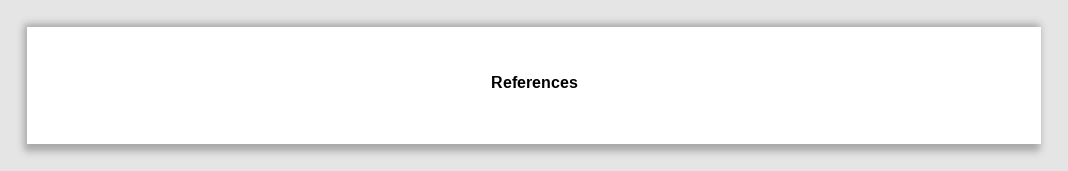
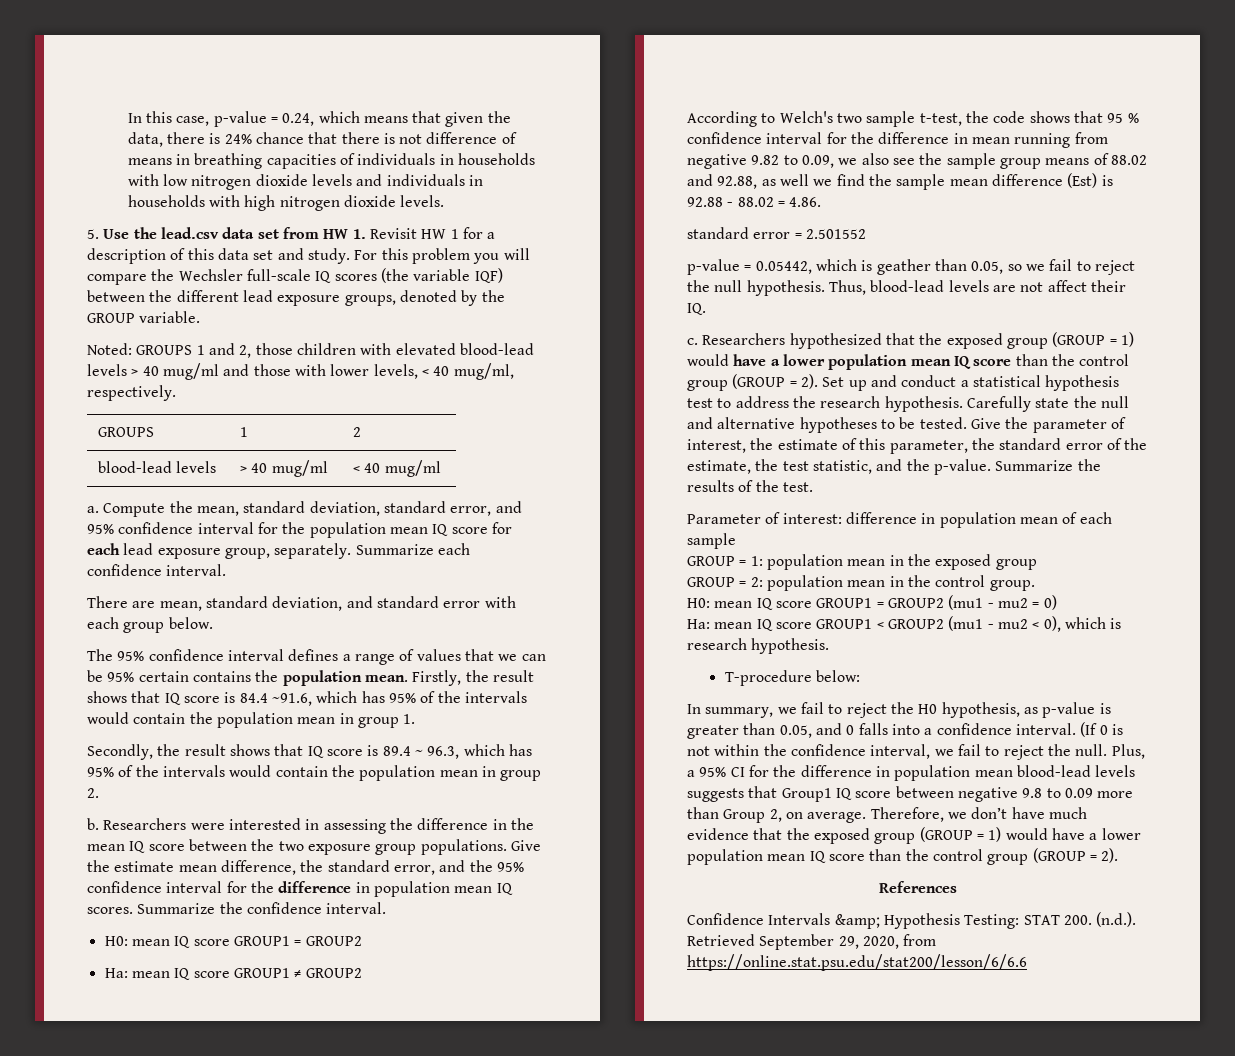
[490,76,578,88] References -> [127,111,511,127] [127,132,517,147] [127,153,535,169] [127,174,483,190] [127,195,445,211] [87,227,496,239] [87,248,530,264] [87,268,503,285] [87,290,505,306] [87,311,201,323] [87,343,534,358] [87,363,514,380] [87,385,176,401] [97,427,154,437] [239,427,248,437] [352,427,361,437] [97,461,217,473] [239,460,328,477] [352,460,441,477] [87,501,522,517] [87,522,512,538] [87,543,470,559] [87,564,227,576] [87,596,516,611] [87,617,213,633] [87,649,546,665] [87,670,534,686] [87,691,527,706] [87,712,416,728] [87,744,532,760] [87,765,542,781] [87,788,99,798] [87,818,534,834] [87,839,541,855] [87,860,524,875] [87,881,513,897] [87,902,387,914] [104,936,362,948] [104,968,362,980] [687,111,1139,127] [687,132,1108,148] [687,153,1147,169] [687,173,1113,190] [687,197,822,207] [687,227,866,239] [687,259,1135,275] [687,280,1126,296] [687,303,706,315] [687,332,1134,349] [687,354,1130,370] [687,374,1120,391] [687,396,1129,412] [687,417,1126,433] [687,438,1148,454] [687,459,1101,475] [687,480,813,492] [687,512,1112,528] [687,533,736,549] [687,554,1037,570] [687,575,1035,591] [687,595,1057,610] [687,616,1122,632] [687,638,830,654] [724,670,861,686] [687,702,1111,718] [687,722,1123,739] [687,744,1145,760] [687,765,1136,781] [687,786,1134,802] [687,807,1087,823] [687,827,1141,844] [687,848,1119,865] [878,881,957,893] [687,912,1137,929] [687,934,937,950] [687,954,1027,971] In this case, p-value = 0.24, which means that given the data, there is 24% chance that there is not difference of means in breathing capacities of individuals in households with low nitrogen dioxide levels and individuals in households with high nitrogen dioxide levels. // 5. Use the lead.csv data set from HW 1. Revisit HW 1 for a description of this data set and study. For this problem you will compare the Wechsler full-scale IQ scores (the variable IQF) between the different lead exposure groups, denoted by the GROUP variable. // Noted: GROUPS 1 and 2, those children with elevated blood-lead levels > 40 mug/ml and those with lower levels, < 40 mug/ml, respectively. // GROUPS | 1 | 2 // blood-lead levels | > 40 mug/ml | < 40 mug/ml // a. Compute the mean, standard deviation, standard error, and 95% confidence interval for the population mean IQ score for each lead exposure group, separately. Summarize each confidence interval. // There are mean, standard deviation, and standard error with each group below. // The 95% confidence interval defines a range of values that we can be 95% certain contains the population mean. Firstly, the result shows that IQ score is 84.4 ~91.6, which has 95% of the intervals would contain the population mean in group 1. // Secondly, the result shows that IQ score is 89.4 ~ 96.3, which has 95% of the intervals would contain the population mean in group 2. // b. Researchers were interested in assessing the difference in the mean IQ score between the two exposure group populations. Give the estimate mean difference, the standard error, and the 95% confidence interval for the difference in population mean IQ scores. Summarize the confidence interval. // H0: mean IQ score GROUP1 = GROUP2 // Ha: mean IQ score GROUP1 ≠ GROUP2 // According to Welch's two sample t-test, the code shows that 95 % confidence interval for the difference in mean running from negative 9.82 to 0.09, we also see the sample group means of 88.02 and 92.88, as well we find the sample mean difference (Est) is 92.88 - 88.02 = 4.86. // standard error = 2.501552 // p-value = 0.05442, which is geather than 0.05, so we fail to reject the null hypothesis. Thus, blood-lead levels are not affect their IQ. // c. Researchers hypothesized that the exposed group (GROUP = 1) would have a lower population mean IQ score than the control group (GROUP = 2). Set up and conduct a statistical hypothesis test to address the research hypothesis. Carefully state the null and alternative hypotheses to be tested. Give the parameter of interest, the estimate of this parameter, the standard error of the estimate, the test statistic, and the p-value. Summarize the results of the test. // Parameter of interest: difference in population mean of each sample // GROUP = 1: population mean in the exposed group // GROUP = 2: population mean in the control group. // H0: mean IQ score GROUP1 = GROUP2 (mu1 - mu2 = 0) // Ha: mean IQ score GROUP1 < GROUP2 (mu1 - mu2 < 0), which is research hypothesis. // T-procedure below: // In summary, we fail to reject the H0 hypothesis, as p-value is greater than 0.05, and 0 falls into a confidence interval. (If 0 is not within the confidence interval, we fail to reject the null. Plus, a 95% CI for the difference in population mean blood-lead levels suggests that Group1 IQ score between negative 9.8 to 0.09 more than Group 2, on average. Therefore, we don’t have much evidence that the exposed group (GROUP = 1) would have a lower population mean IQ score than the control group (GROUP = 2). // References // Confidence Intervals &amp; Hypothesis Testing: STAT 200. (n.d.). Retrieved September 29, 2020, from https://online.stat.psu.edu/stat200/lesson/6/6.6

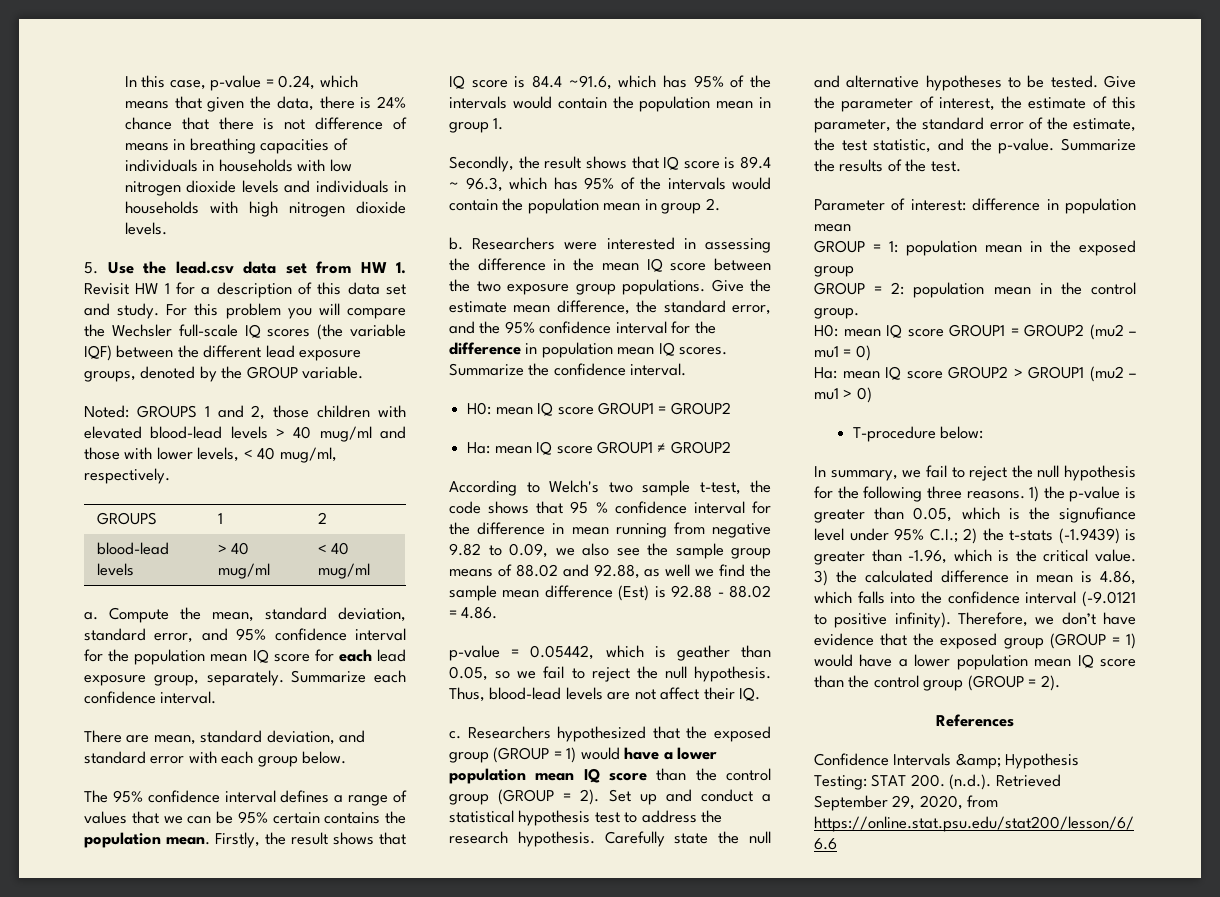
[687,227,866,239] // standard error = 2.501552 -> (498, 612) none
[1062,512,1112,524] [687,533,736,549] of each sample -> (851, 228) none
[948,595,1028,610] (mu1 - mu2 -> [1089,324,1136,340] [814,346,839,358] (mu2 – mu1
[816,616,1122,632] [687,638,830,654] GROUP1 < GROUP2 (mu1 - mu2 < 0), which is research hypothesis. -> [948,366,1136,382] [814,387,872,403] GROUP2 > GROUP1 (mu2 – mu1 > 0)
[918,702,1038,718] H0 hypothesis, as -> [1037,465,1136,481] [814,486,1065,502] null hypothesis for the following three reasons. 1) the
[815,722,1123,737] [687,744,1145,760] [687,765,1136,781] [687,786,1134,802] [687,807,867,823] and 0 falls into a confidence interval. (If 0 is not within the confidence interval, we fail to reject the null. Plus, a 95% CI for the difference in population mean blood-lead levels suggests that Group1 IQ score between negative 9.8 to 0.09 more than Group 2, on average. -> [961,507,1136,523] [814,528,1136,544] [814,549,1136,565] [814,570,1136,586] [814,591,1136,607] [814,612,951,628] which is the signufiance level under 95% C.I.; 2) the t-stats (-1.9439) is greater than -1.96, which is the critical value. 3) the calculated difference in mean is 4.86, which falls into the confidence interval (-9.0121 to positive infinity).
[1048,807,1087,819] much -> (1136, 618) none

